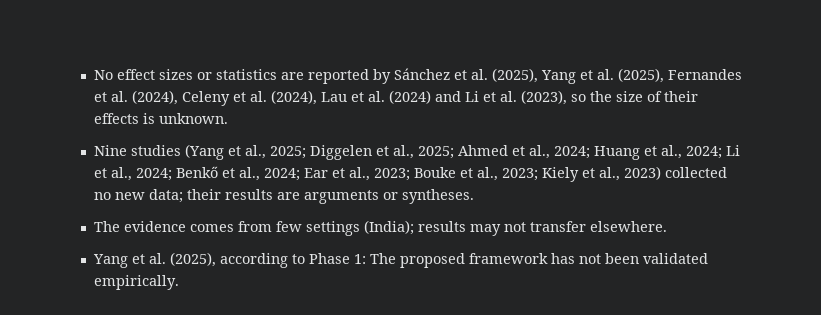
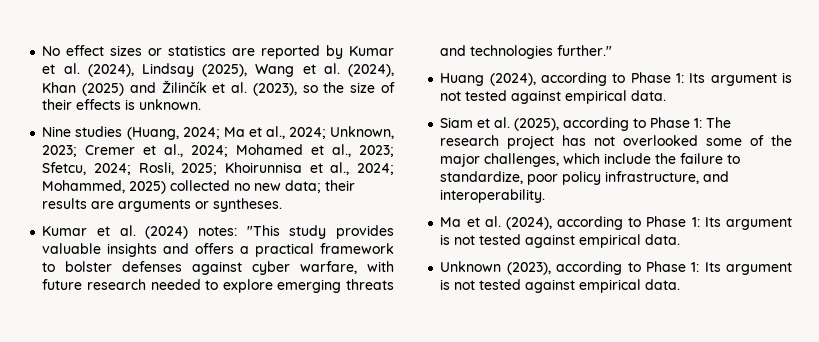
[393,68,742,84] [93,90,479,106] Sánchez et al. (2025), Yang et al. (2025), Fernandes et al. (2024), Celeny et al. (2024), Lau et al. (2024) and Li -> [348,46,394,56] [42,63,394,77] [42,80,207,96] Kumar et al. (2024), Lindsay (2025), Wang et al. (2024), Khan (2025) and Žilinčík
[184,144,740,160] [93,166,661,182] (Yang et al., 2025; Diggelen et al., 2025; Ahmed et al., 2024; Huang et al., 2024; Li et al., 2024; Benkő et al., 2024; Ear et al., 2023; Bouke et al., 2023; Kiely et al., 2023) -> [126,126,394,140] [42,144,394,157] [42,162,394,175] [42,180,167,194] (Huang, 2024; Ma et al., 2024; Unknown, 2023; Cremer et al., 2024; Mohamed et al., 2023; Sfetcu, 2024; Rosli, 2025; Khoirunnisa et al., 2024; Mohammed, 2025)
[93,220,667,236] [92,254,128,268] The evidence comes from few settings (India); results may not transfer elsewhere. // Yang -> [42,225,394,239] [42,243,395,257] [42,261,394,275] [42,279,394,293] [440,45,613,59] [440,72,792,86] [440,90,667,104] [440,117,474,128] Kumar et al. (2024) notes: "This study provides valuable insights and offers a practical framework to bolster defenses against cyber warfare, with future research needed to explore emerging threats and technologies further." // Huang (2024), according to Phase 1: Its argument is not tested against empirical data. // Siam
[399,253,708,268] [93,275,179,290] proposed framework has not been validated empirically. -> [440,135,792,149] [440,153,741,167] [440,171,730,185] [440,189,546,203] [440,216,793,230] [440,234,681,248] [440,261,792,275] [440,279,681,293] research project has not overlooked some of the major challenges, which include the failure to standardize, poor policy infrastructure, and interoperability. // Ma et al. (2024), according to Phase 1: Its argument is not tested against empirical data. // Unknown (2023), according to Phase 1: Its argument is not tested against empirical data.

